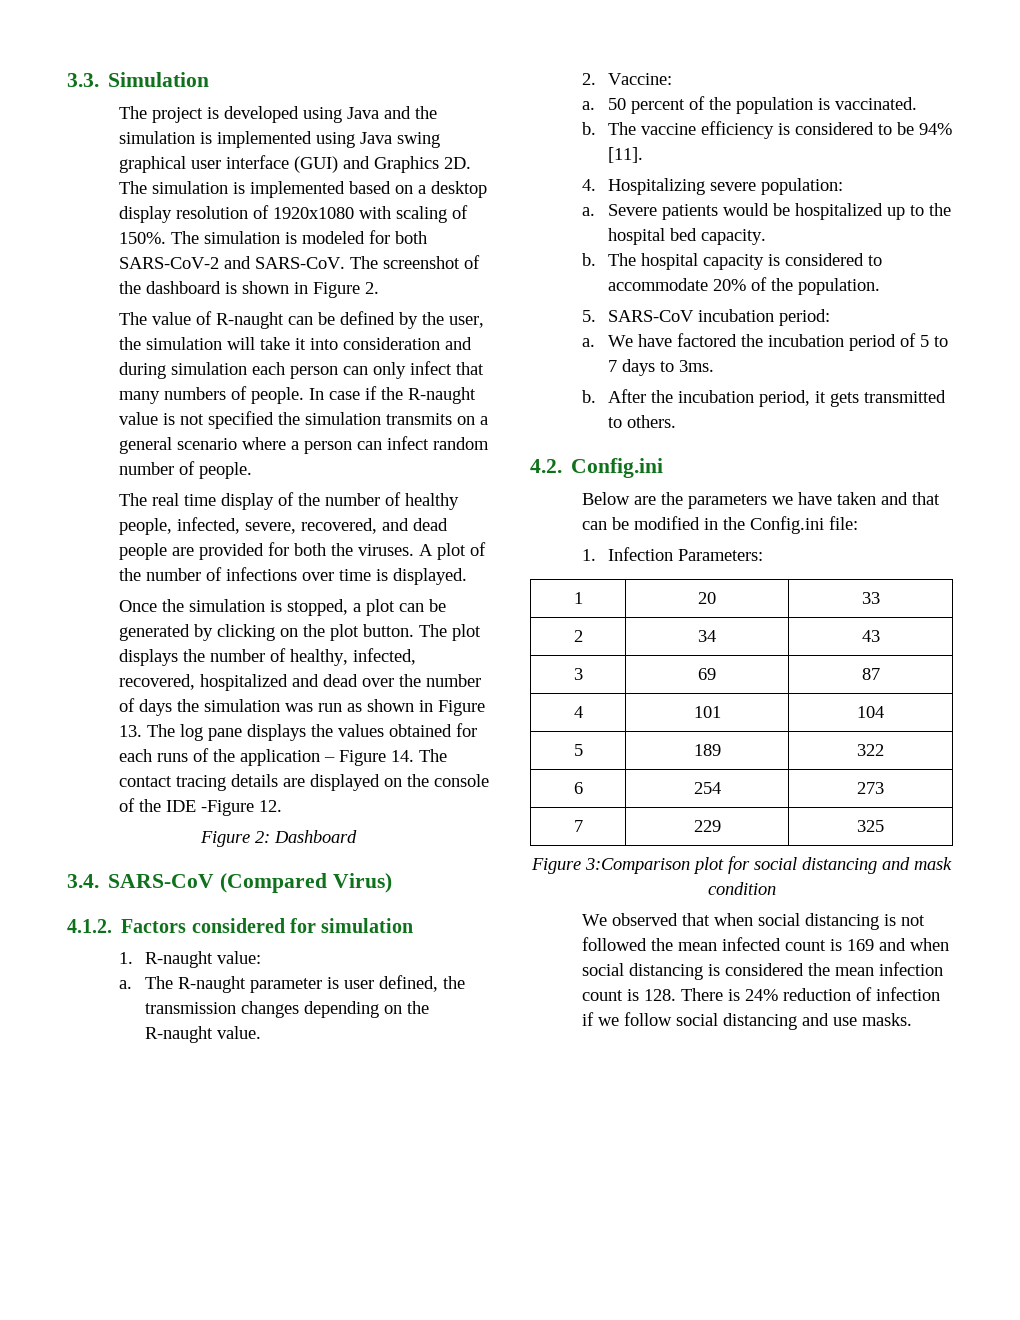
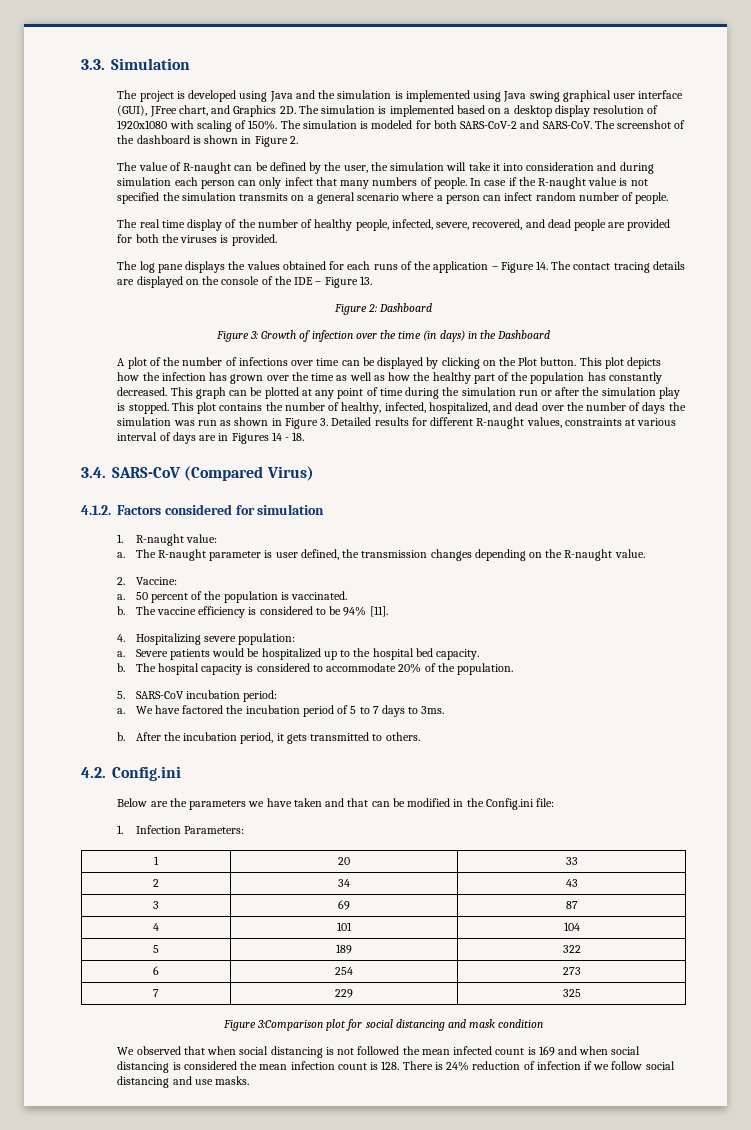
[294,156,339,173] (GUI) -> [117,105,208,117] (GUI), JFree chart,
[358,542,487,560] [119,567,468,585] [119,599,447,616] [119,624,482,641] [119,648,417,666] [119,674,482,691] [119,698,486,716] [119,725,143,737] viruses. A plot of the number of infections over time is displayed. // Once the simulation is stopped, a plot can be generated by clicking on the plot button. The plot displays the number of healthy, infected, recovered, hospitalized and dead over the number of days the simulation was run as shown in Figure 13. -> [180,234,277,246] viruses is provided. //
[201,800,283,816] -Figure 12. -> [315,276,372,288] – Figure 13.
(357, 836) none -> [215,330,551,342] [117,357,662,369] [117,372,662,384] [117,387,680,399] [117,402,686,414] [117,417,677,429] [117,432,305,444] // Figure 3: Growth of infection over the time (in days) in the Dashboard // A plot of the number of infections over time can be displayed by clicking on the Plot button. This plot depicts how the infection has grown over the time as well as how the healthy part of the population has constantly decreased. This graph can be plotted at any point of time during the simulation run or after the simulation play is stopped. This plot contains the number of healthy, infected, hospitalized, and dead over the number of days the simulation was run as shown in Figure 3. Detailed results for different R-naught values, constraints at various interval of days are in Figures 14 - 18.

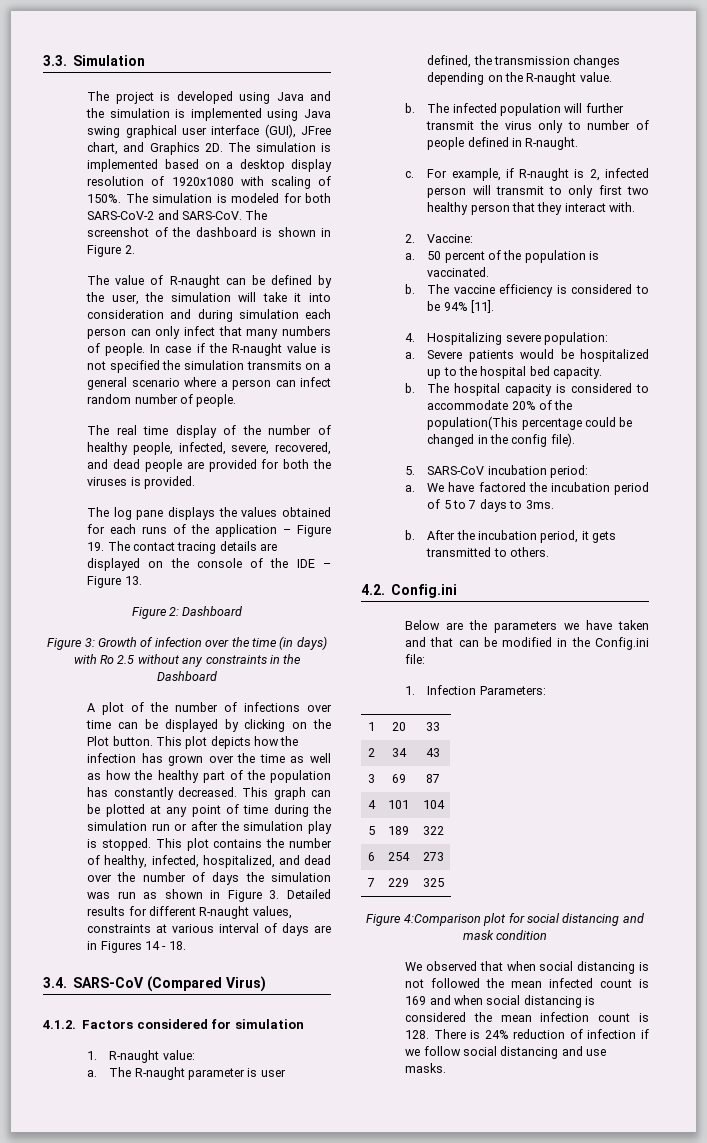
[535,261,548,270] 14. -> [87,542,105,551] 19.
(465, 336) none -> [73,654,267,667] with Ro 2.5 without any constraints
(645, 553) none -> [405,103,624,116] [426,120,649,133] [427,137,579,150] [405,168,649,181] [427,185,649,198] [427,202,636,215] // b. The infected population will further transmit the virus only to number of people defined in R-naught. // c. For example, if R-naught is 2, infected person will transmit to only first two healthy person that they interact with.
[456,663,513,675] population. -> [427,416,633,430] [427,433,575,447] population(This percentage could be changed in the config file).
[256,1020,323,1031] 3:Comparison -> [403,914,481,926] 4:Comparison

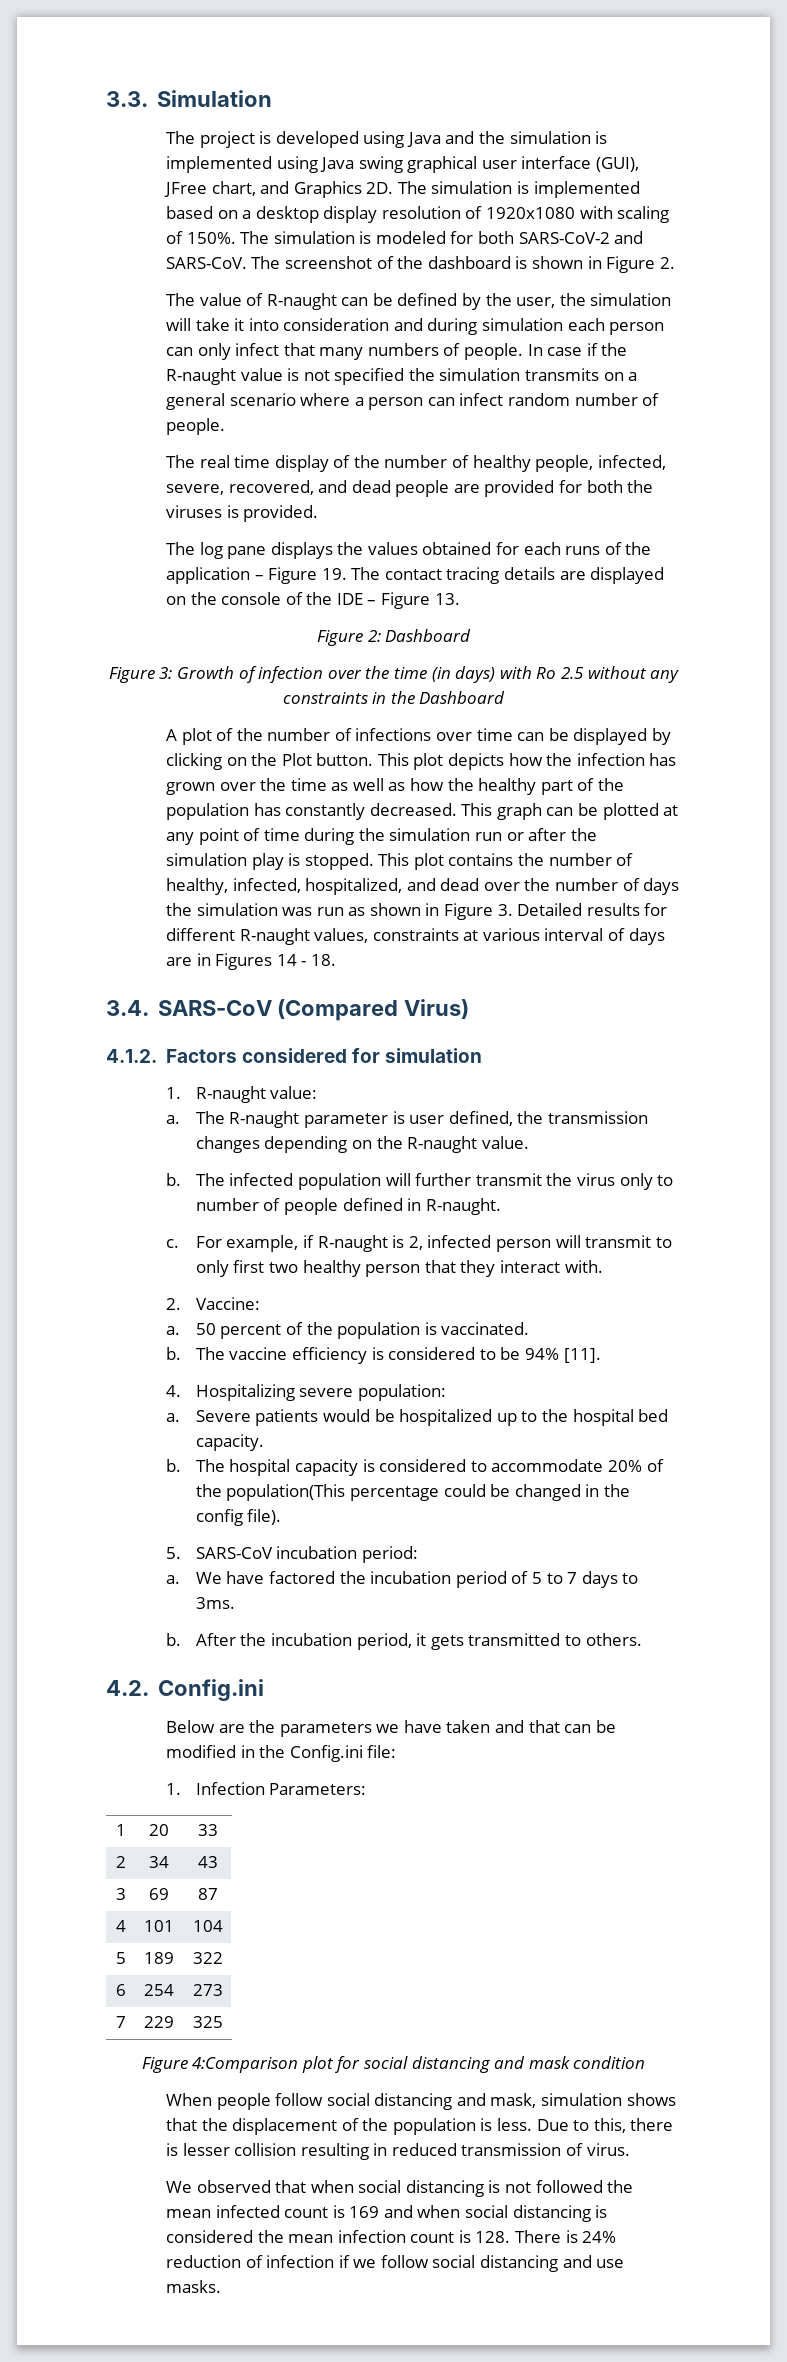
(548, 935) none -> [165,2093,676,2110] [165,2118,674,2135] [165,2143,630,2160] // When people follow social distancing and mask, simulation shows that the displacement of the population is less. Due to this, there is lesser collision resulting in reduced transmission of virus.

